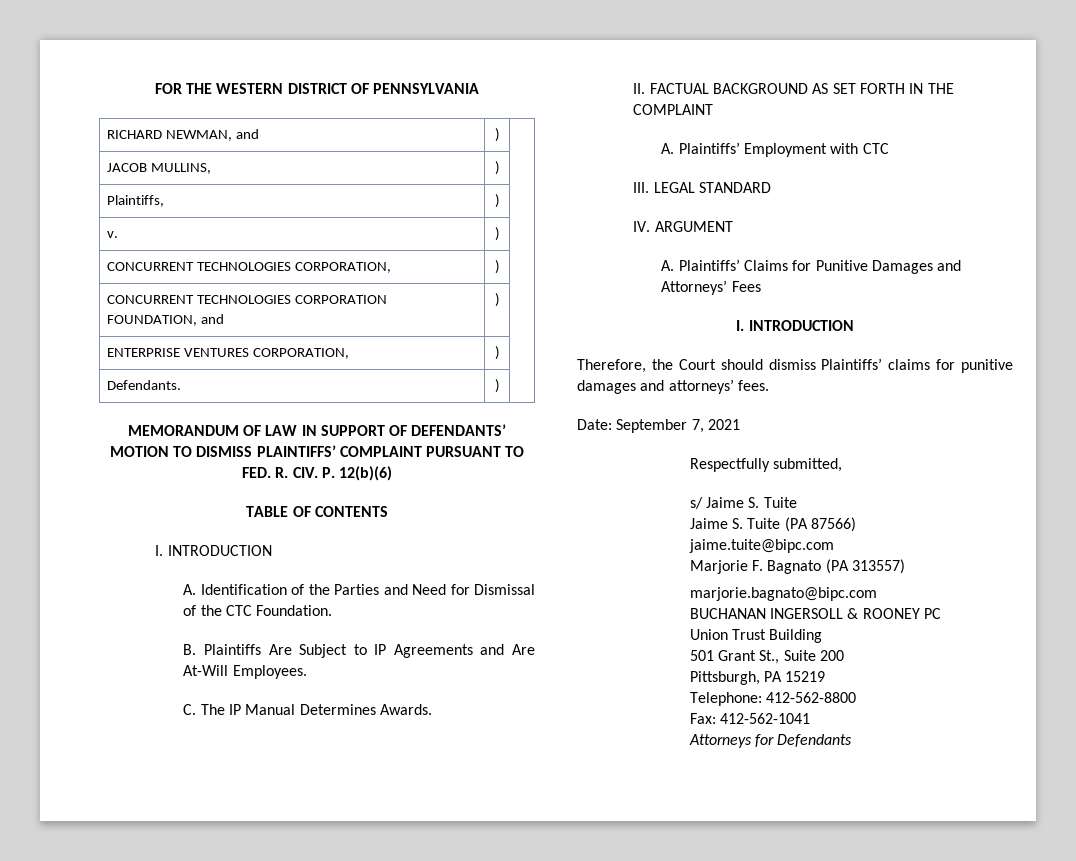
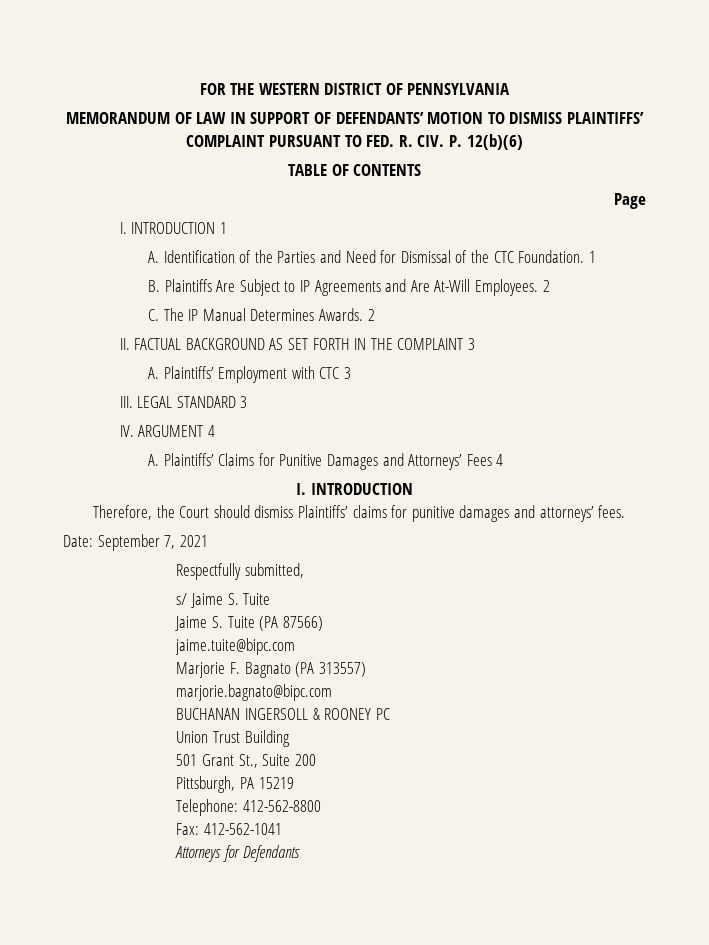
[107,129,260,141] [494,128,500,142] [107,163,212,174] [494,161,500,175] [107,195,165,207] [494,194,500,208] [107,231,119,238] [494,227,500,241] [107,262,392,273] [494,260,500,274] [107,295,388,304] [107,314,225,326] [494,293,500,307] [107,348,350,359] [494,346,500,360] [107,380,182,390] [494,379,500,393] // RICHARD NEWMAN, and | ) | // JACOB MULLINS, | ) | // Plaintiffs, | ) | // v. | ) | // CONCURRENT TECHNOLOGIES CORPORATION, | ) | // CONCURRENT TECHNOLOGIES CORPORATION FOUNDATION, and | ) | // ENTERPRISE VENTURES CORPORATION, | ) | // Defendants. | ) | -> (511, 89) none
[155,545,272,556] // I. INTRODUCTION -> [614,193,646,209] [119,222,227,234] // Page // I. INTRODUCTION 1
(333, 610) none -> [588,251,596,263] 1
(307, 672) none -> [542,280,550,292] 2
(433, 709) none -> [367,309,375,321] 2
(714, 109) none -> [467,338,475,350] 3
(889, 148) none -> [343,367,351,379] 3
(771, 187) none -> [240,396,248,408] 3
(733, 226) none -> [207,425,215,437] 4
(761, 286) none -> [496,454,504,466] 4

